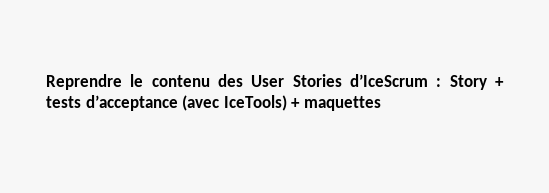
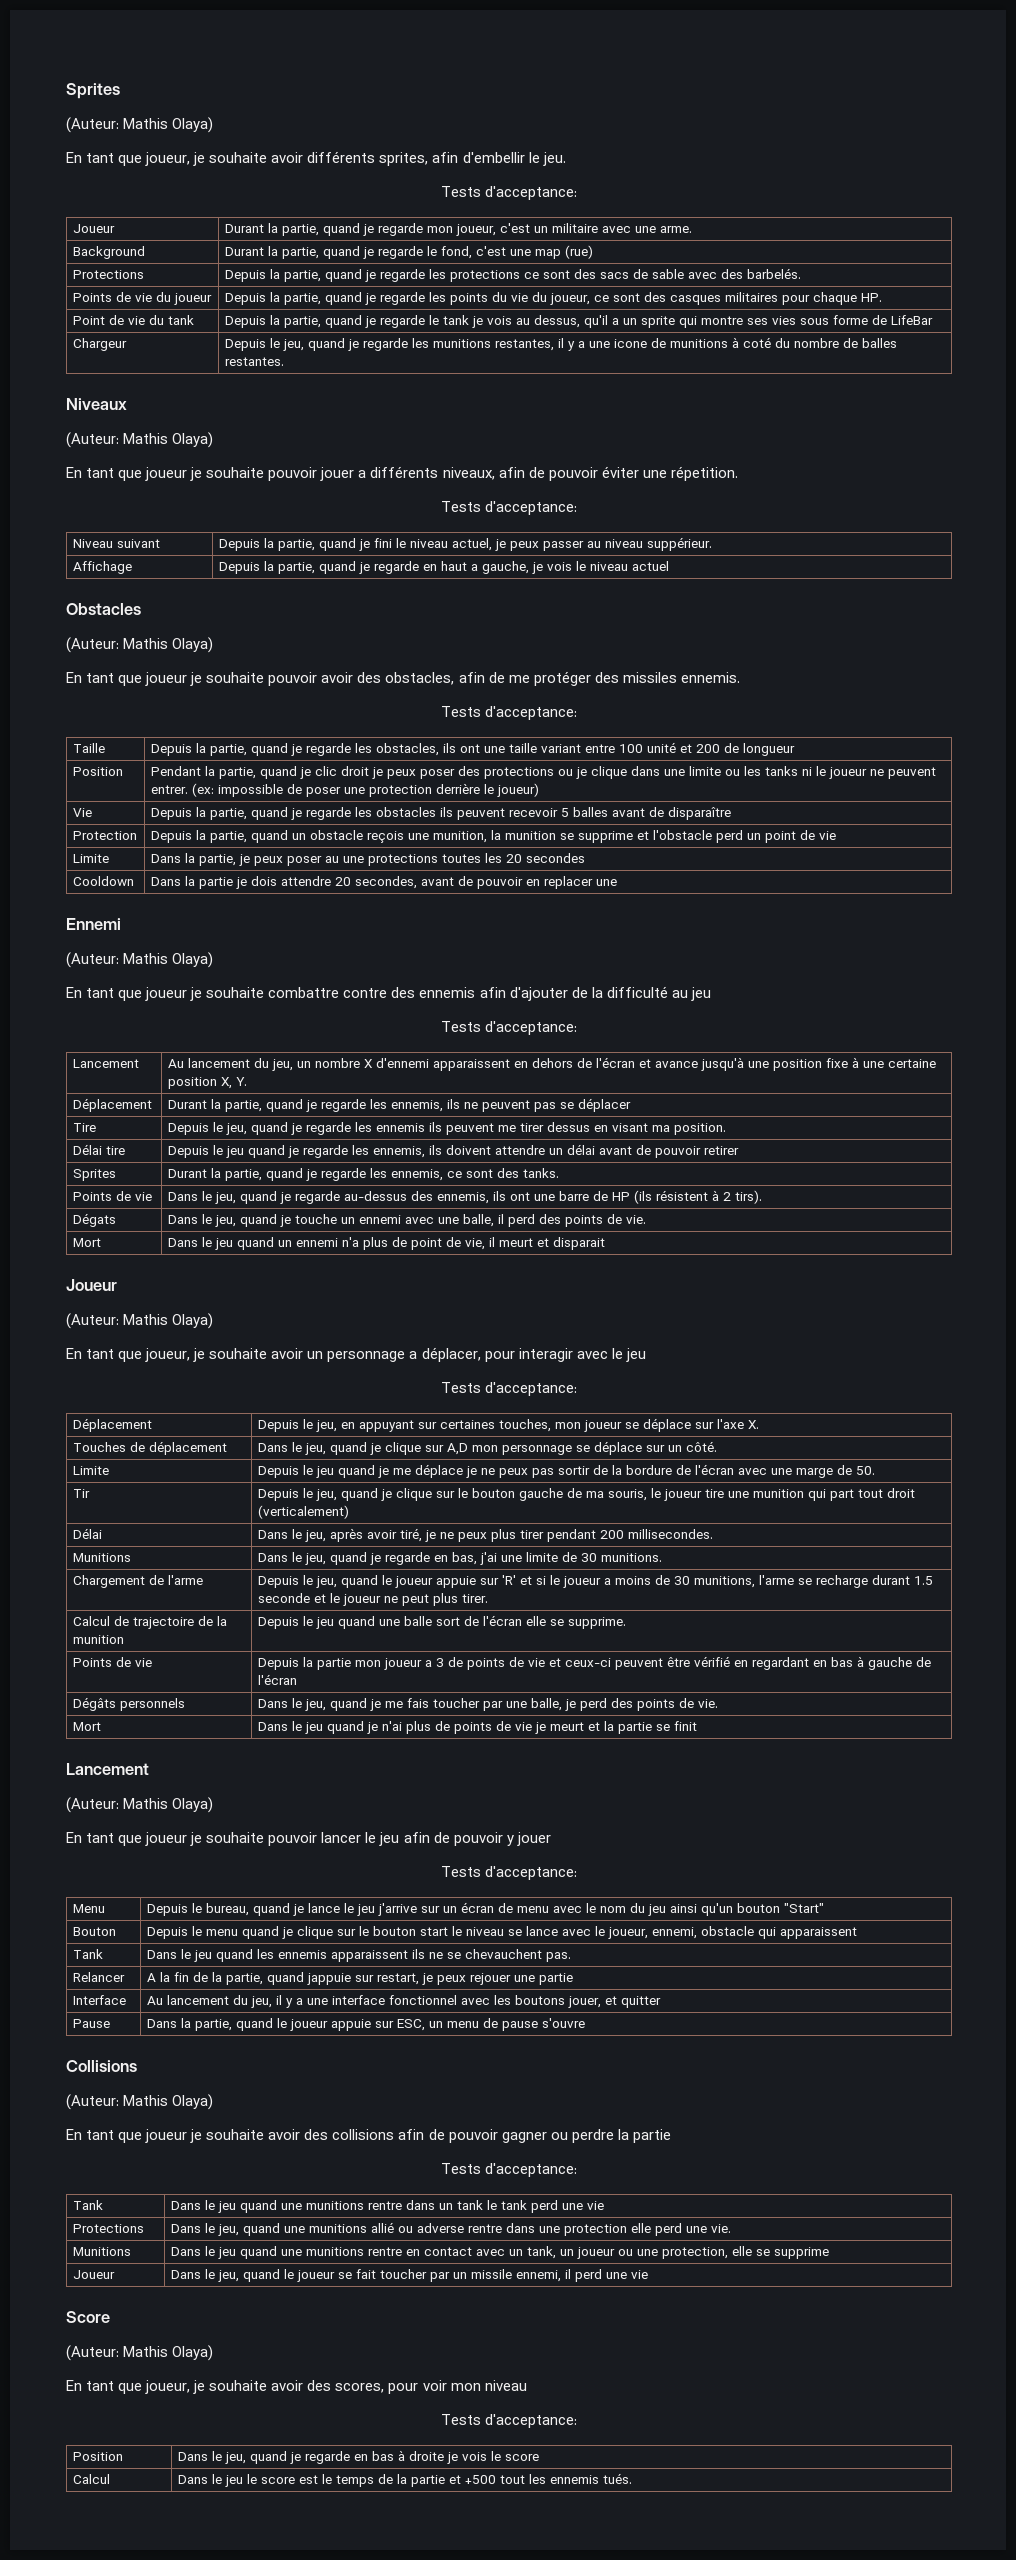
[46,74,504,90] [46,95,381,111] Reprendre le contenu des User Stories d’IceScrum : Story + tests d’acceptance (avec IceTools) + maquettes -> [66,83,120,99] [66,117,214,133] [66,151,566,166] [440,186,578,200] [72,224,115,233] [224,223,692,236] [72,246,145,259] [224,245,593,259] [72,270,144,279] [224,268,801,282] [72,292,212,305] [224,292,882,305] [72,315,194,325] [224,315,933,328] [72,338,127,351] [224,337,897,351] [224,357,284,366] [66,398,127,410] [66,432,214,448] [66,466,738,481] [440,501,578,515] [72,539,160,548] [218,537,712,551] [72,561,132,574] [218,561,669,574] [66,603,141,615] [66,637,214,653] [66,671,740,686] [440,706,578,720] [72,743,105,753] [150,742,795,756] [72,767,123,776] [150,766,936,779] [150,783,539,797] [72,808,92,817] [150,807,731,820] [72,831,137,840] [150,830,836,843] [72,854,109,863] [150,853,585,866] [72,876,134,886] [150,876,617,889] [66,918,121,930] [66,952,214,968] [66,986,711,1001] [440,1021,578,1035] [72,1059,139,1068] [167,1057,936,1071] [167,1077,247,1089] [72,1098,152,1112] [167,1098,631,1112] [72,1123,96,1132] [167,1122,726,1135] [72,1144,125,1155] [167,1144,739,1158] [72,1169,116,1181] [167,1168,559,1181] [72,1191,152,1201] [167,1190,762,1204] [72,1213,116,1227] [167,1214,646,1227] [72,1238,101,1247] [167,1237,605,1250] [66,1279,117,1291] [66,1313,214,1329] [66,1347,646,1362] [440,1382,578,1396] [72,1418,152,1432] [257,1418,759,1432] [72,1441,227,1455] [257,1441,717,1455] [72,1466,109,1475] [257,1464,875,1478] [72,1489,90,1498] [257,1488,915,1501] [257,1505,349,1519] [72,1528,102,1539] [257,1528,713,1542] [72,1553,131,1562] [257,1552,662,1565] [72,1575,203,1588] [257,1575,933,1588] [257,1593,488,1606] [72,1616,227,1629] [72,1635,124,1644] [257,1615,626,1629] [72,1657,152,1667] [257,1656,931,1670] [257,1674,297,1685] [72,1697,185,1711] [257,1698,718,1711] [72,1722,101,1731] [257,1721,697,1734] [66,1763,149,1775] [66,1797,214,1813] [66,1832,551,1846] [440,1866,578,1880] [72,1904,105,1913] [146,1902,824,1916] [72,1927,116,1936] [146,1926,857,1939] [72,1949,103,1959] [146,1949,571,1962] [72,1972,125,1982] [146,1972,573,1985] [72,1995,126,2005] [146,1995,661,2008] [72,2019,110,2028] [146,2018,585,2031] [66,2060,137,2072] [66,2094,214,2110] [66,2129,671,2143] [440,2163,578,2177] [72,2200,103,2210] [170,2200,604,2213] [72,2224,144,2233] [170,2222,731,2236] [72,2247,131,2256] [170,2246,829,2259] [72,2270,115,2279] [170,2269,648,2282] [66,2311,110,2323] [66,2345,214,2361] [66,2380,527,2394] [440,2414,578,2428] [72,2452,123,2461] [177,2450,539,2464] [72,2474,110,2484] [177,2473,632,2487] Sprites // (Auteur: Mathis Olaya) // En tant que joueur, je souhaite avoir différents sprites, afin d'embellir le jeu. // Tests d'acceptance: // Joueur | Durant la partie, quand je regarde mon joueur, c'est un militaire avec une arme. // Background | Durant la partie, quand je regarde le fond, c'est une map (rue) // Protections | Depuis la partie, quand je regarde les protections ce sont des sacs de sable avec des barbelés. // Points de vie du joueur | Depuis la partie, quand je regarde les points du vie du joueur, ce sont des casques militaires pour chaque HP. // Point de vie du tank | Depuis la partie, quand je regarde le tank je vois au dessus, qu'il a un sprite qui montre ses vies sous forme de LifeBar // Chargeur | Depuis le jeu, quand je regarde les munitions restantes, il y a une icone de munitions à coté du nombre de balles restantes. // Niveaux // (Auteur: Mathis Olaya) // En tant que joueur je souhaite pouvoir jouer a différents niveaux, afin de pouvoir éviter une répetition. // Tests d'acceptance: // Niveau suivant | Depuis la partie, quand je fini le niveau actuel, je peux passer au niveau suppérieur. // Affichage | Depuis la partie, quand je regarde en haut a gauche, je vois le niveau actuel // Obstacles // (Auteur: Mathis Olaya) // En tant que joueur je souhaite pouvoir avoir des obstacles, afin de me protéger des missiles ennemis. // Tests d'acceptance: // Taille | Depuis la partie, quand je regarde les obstacles, ils ont une taille variant entre 100 unité et 200 de longueur // Position | Pendant la partie, quand je clic droit je peux poser des protections ou je clique dans une limite ou les tanks ni le joueur ne peuvent entrer. (ex: impossible de poser une protection derrière le joueur) // Vie | Depuis la partie, quand je regarde les obstacles ils peuvent recevoir 5 balles avant de disparaître // Protection | Depuis la partie, quand un obstacle reçois une munition, la munition se supprime et l'obstacle perd un point de vie // Limite | Dans la partie, je peux poser au une protections toutes les 20 secondes // Cooldown | Dans la partie je dois attendre 20 secondes, avant de pouvoir en replacer une // Ennemi // (Auteur: Mathis Olaya) // En tant que joueur je souhaite combattre contre des ennemis afin d'ajouter de la difficulté au jeu // Tests d'acceptance: // Lancement | Au lancement du jeu, un nombre X d'ennemi apparaissent en dehors de l'écran et avance jusqu'à une position fixe à une certaine position X, Y. // Déplacement | Durant la partie, quand je regarde les ennemis, ils ne peuvent pas se déplacer // Tire | Depuis le jeu, quand je regarde les ennemis ils peuvent me tirer dessus en visant ma position. // Délai tire | Depuis le jeu quand je regarde les ennemis, ils doivent attendre un délai avant de pouvoir retirer // Sprites | Durant la partie, quand je regarde les ennemis, ce sont des tanks. // Points de vie | Dans le jeu, quand je regarde au-dessus des ennemis, ils ont une barre de HP (ils résistent à 2 tirs). // Dégats | Dans le jeu, quand je touche un ennemi avec une balle, il perd des points de vie. // Mort | Dans le jeu quand un ennemi n'a plus de point de vie, il meurt et disparait // Joueur // (Auteur: Mathis Olaya) // En tant que joueur, je souhaite avoir un personnage a déplacer, pour interagir avec le jeu // Tests d'acceptance: // Déplacement | Depuis le jeu, en appuyant sur certaines touches, mon joueur se déplace sur l'axe X. // Touches de déplacement | Dans le jeu, quand je clique sur A,D mon personnage se déplace sur un côté. // Limite | Depuis le jeu quand je me déplace je ne peux pas sortir de la bordure de l'écran avec une marge de 50. // Tir | Depuis le jeu, quand je clique sur le bouton gauche de ma souris, le joueur tire une munition qui part tout droit (verticalement) // Délai | Dans le jeu, après avoir tiré, je ne peux plus tirer pendant 200 millisecondes. // Munitions | Dans le jeu, quand je regarde en bas, j'ai une limite de 30 munitions. // Chargement de l'arme | Depuis le jeu, quand le joueur appuie sur 'R' et si le joueur a moins de 30 munitions, l'arme se recharge durant 1.5 seconde et le joueur ne peut plus tirer. // Calcul de trajectoire de la munition | Depuis le jeu quand une balle sort de l'écran elle se supprime. // Points de vie | Depuis la partie mon joueur a 3 de points de vie et ceux-ci peuvent être vérifié en regardant en bas à gauche de l'écran // Dégâts personnels | Dans le jeu, quand je me fais toucher par une balle, je perd des points de vie. // Mort | Dans le jeu quand je n'ai plus de points de vie je meurt et la partie se finit // Lancement // (Auteur: Mathis Olaya) // En tant que joueur je souhaite pouvoir lancer le jeu afin de pouvoir y jouer // Tests d'acceptance: // Menu | Depuis le bureau, quand je lance le jeu j'arrive sur un écran de menu avec le nom du jeu ainsi qu'un bouton "Start" // Bouton | Depuis le menu quand je clique sur le bouton start le niveau se lance avec le joueur, ennemi, obstacle qui apparaissent // Tank | Dans le jeu quand les ennemis apparaissent ils ne se chevauchent pas. // Relancer | A la fin de la partie, quand jappuie sur restart, je peux rejouer une partie // Interface | Au lancement du jeu, il y a une interface fonctionnel avec les boutons jouer, et quitter // Pause | Dans la partie, quand le joueur appuie sur ESC, un menu de pause s'ouvre // Collisions // (Auteur: Mathis Olaya) // En tant que joueur je souhaite avoir des collisions afin de pouvoir gagner ou perdre la partie // Tests d'acceptance: // Tank | Dans le jeu quand une munitions rentre dans un tank le tank perd une vie // Protections | Dans le jeu, quand une munitions allié ou adverse rentre dans une protection elle perd une vie. // Munitions | Dans le jeu quand une munitions rentre en contact avec un tank, un joueur ou une protection, elle se supprime // Joueur | Dans le jeu, quand le joueur se fait toucher par un missile ennemi, il perd une vie // Score // (Auteur: Mathis Olaya) // En tant que joueur, je souhaite avoir des scores, pour voir mon niveau // Tests d'acceptance: // Position | Dans le jeu, quand je regarde en bas à droite je vois le score // Calcul | Dans le jeu le score est le temps de la partie et +500 tout les ennemis tués.

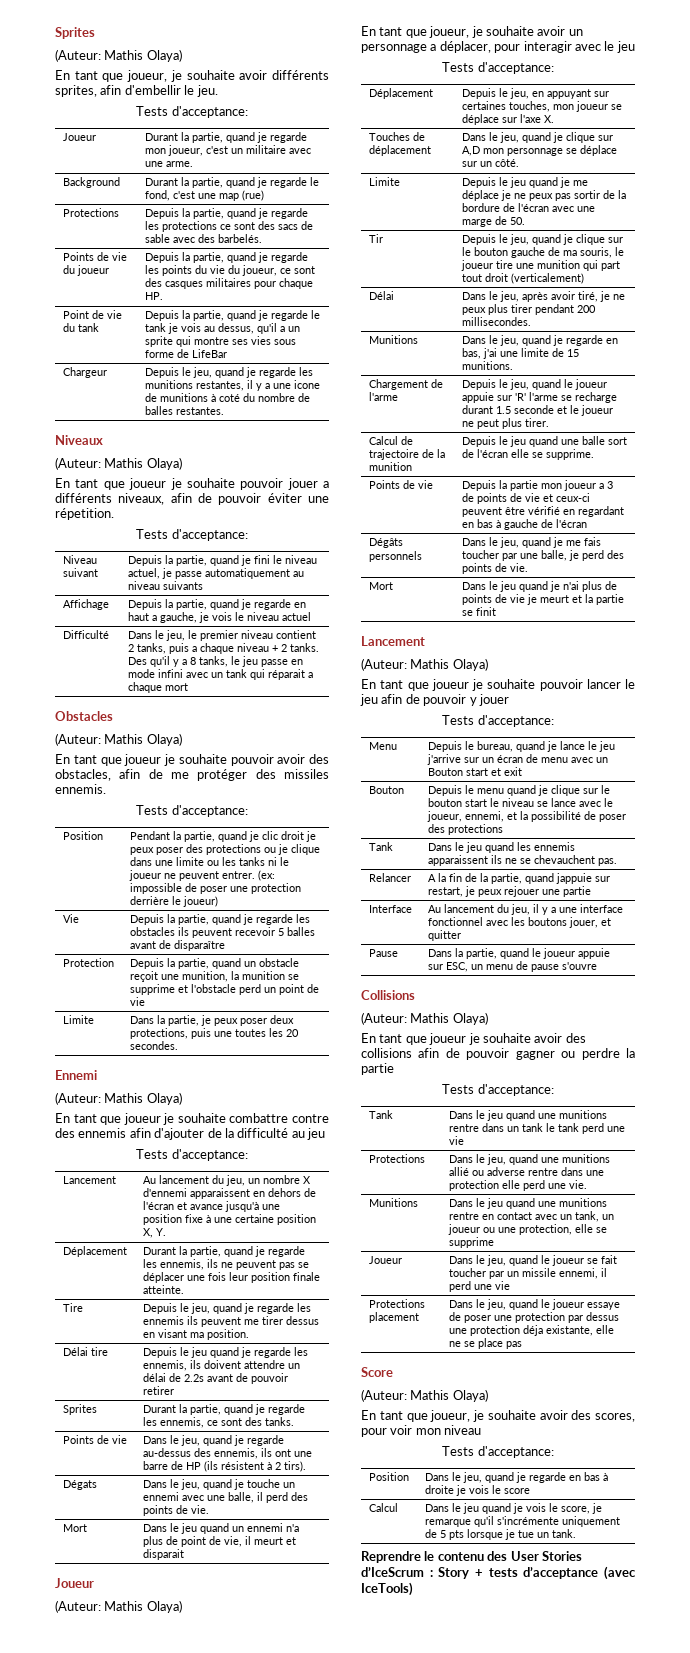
[509,541,584,551] peux passer -> [174,568,290,579] passe automatiquement
[646,537,712,551] suppérieur. -> [162,581,203,590] suivants
(669, 566) none -> [62,630,109,639] [127,630,316,641] [127,643,319,654] [127,656,303,667] [127,669,313,680] [127,682,188,693] // Difficulté | Dans le jeu, le premier niveau contient 2 tanks, puis a chaque niveau + 2 tanks. Des qu'il y a 8 tanks, le jeu passe en mode infini avec un tank qui réparait a chaque mort
[72,743,105,753] [150,742,795,756] // Taille | Depuis la partie, quand je regarde les obstacles, ils ont une taille variant entre 100 unité et 200 de longueur -> (248, 811) none
[366,831,404,843] reçois -> [129,971,158,982] reçoit
[324,853,585,866] [72,876,134,886] [150,876,617,889] au une protections toutes les 20 secondes // Cooldown | Dans la partie je dois attendre 20 secondes, avant de pouvoir en replacer une -> [269,1015,294,1024] [129,1028,299,1039] [129,1041,178,1050] deux protections, puis une toutes les 20 secondes.
(631, 1105) none -> [186,1272,320,1283] [142,1285,184,1294] une fois leur position finale atteinte.
(595, 1149) none -> [168,1373,204,1382] de 2.2s
[580,1553,597,1562] 30 -> [566,349,579,357] 15
[519,1575,755,1588] et si le joueur a moins de 30 munitions, -> (526, 397) none
[585,1903,824,1916] le nom du jeu ainsi qu'un bouton "Start" -> [595,757,608,763] [427,767,522,776] un Bouton start et exit
[700,1926,857,1939] obstacle qui apparaissent -> [506,811,626,822] [427,824,503,835] et la possibilité de poser des protections
(648, 2274) none -> [368,1299,425,1308] [368,1312,419,1323] [448,1299,620,1310] [448,1312,619,1323] [448,1325,614,1336] [448,1338,522,1349] // Protections placement | Dans le jeu, quand le joueur essaye de poser une protection par dessus une protection déja existante, elle ne se place pas
[246,2473,632,2487] le score est le temps de la partie et +500 tout les ennemis tués. -> [481,1503,602,1514] [424,1516,620,1527] [424,1529,576,1540] [361,1551,582,1563] [361,1566,636,1580] [361,1582,413,1596] quand je vois le score, je remarque qu'il s'incrémente uniquement de 5 pts lorsque je tue un tank. // Reprendre le contenu des User Stories d’IceScrum : Story + tests d’acceptance (avec IceTools)

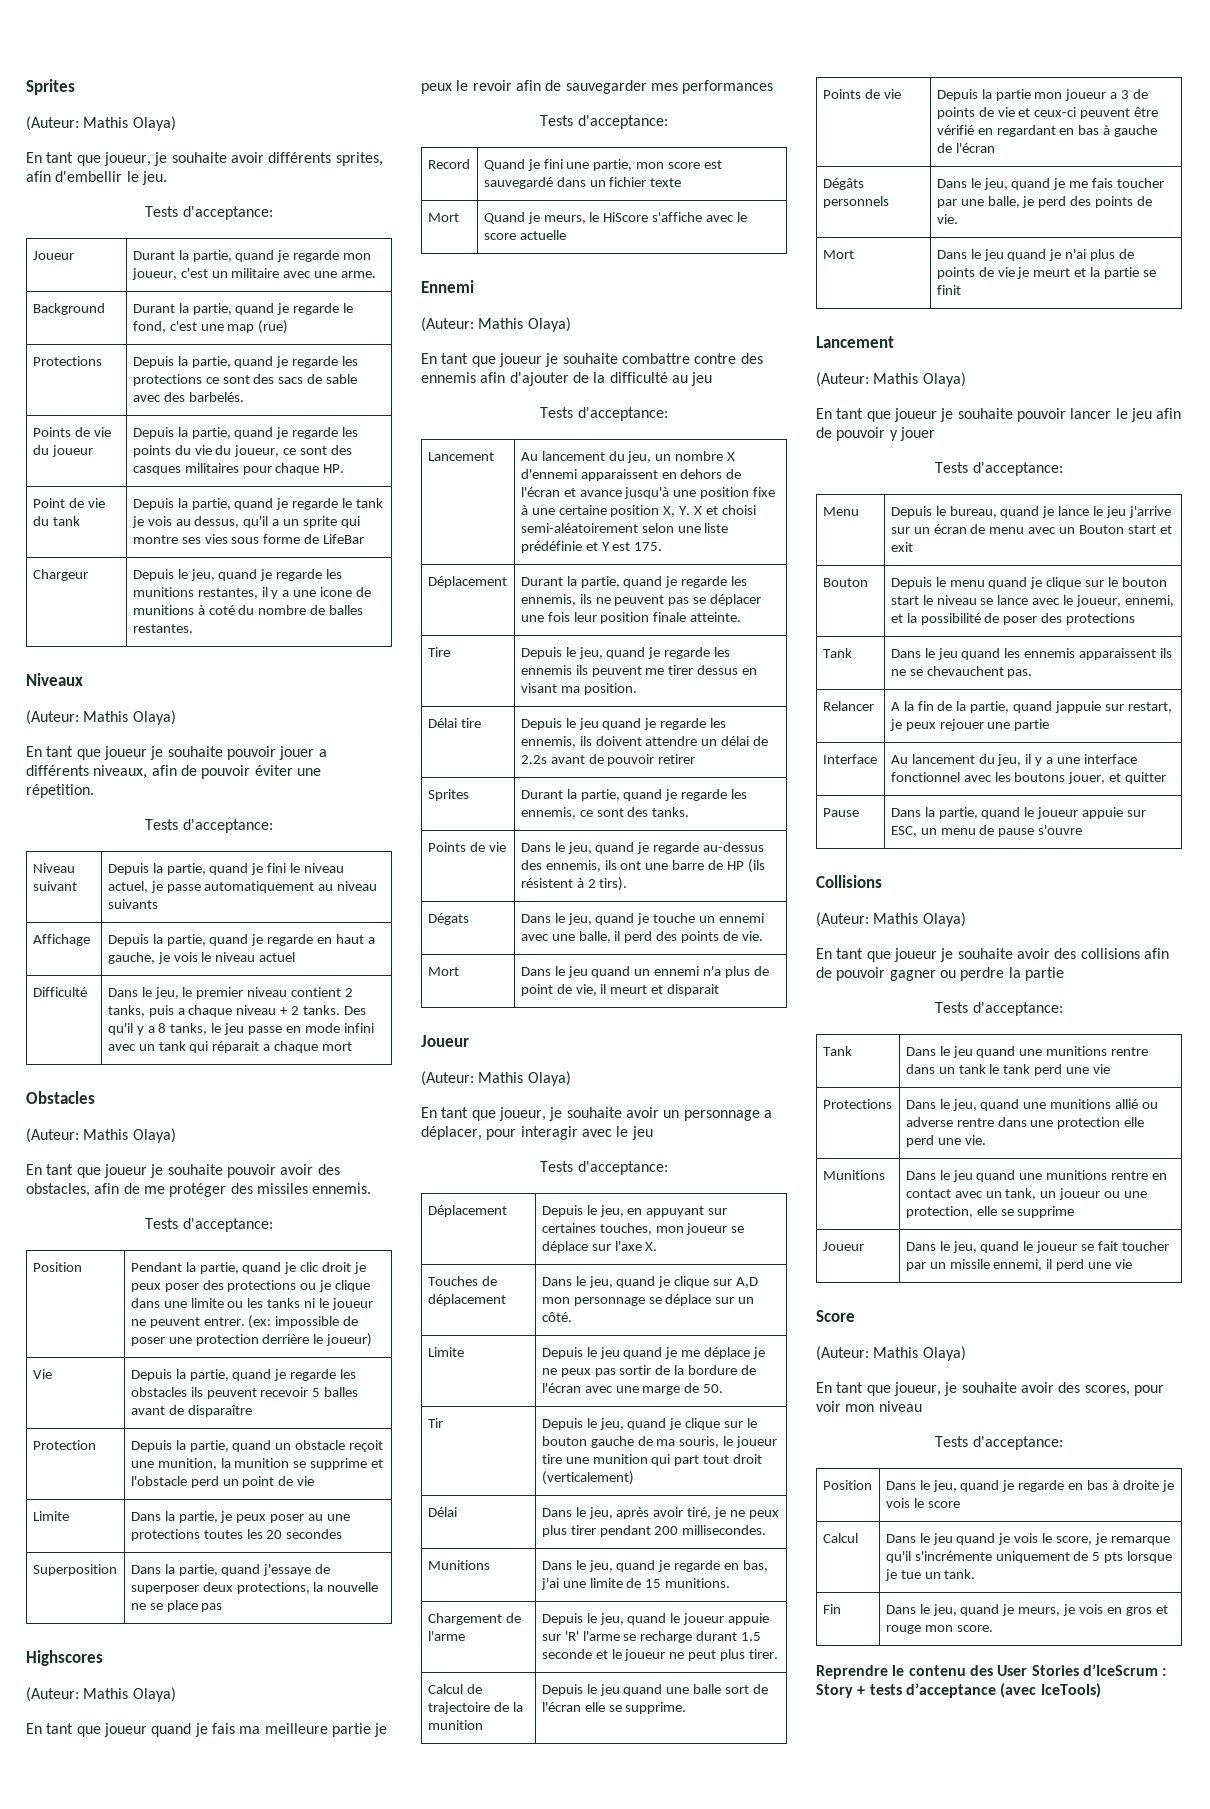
[269,1015,294,1024] [129,1028,299,1039] [129,1041,178,1050] deux protections, puis une toutes les 20 secondes. -> [308,1514,351,1521] [130,1529,343,1541] [32,1564,117,1576] [130,1564,331,1576] [130,1582,379,1594] [130,1600,223,1612] [26,1650,103,1666] [26,1687,176,1702] [26,1723,388,1737] [421,80,774,94] [540,115,668,129] [427,159,470,169] [483,159,723,171] [483,177,682,189] [427,213,459,222] [483,212,748,224] [483,230,566,240] au une protections toutes les 20 secondes // Superposition | Dans la partie, quand j'essaye de superposer deux protections, la nouvelle ne se place pas // Highscores // (Auteur: Mathis Olaya) // En tant que joueur quand je fais ma meilleure partie je peux le revoir afin de sauvegarder mes performances // Tests d'acceptance: // Record | Quand je fini une partie, mon score est sauvegardé dans un fichier texte // Mort | Quand je meurs, le HiScore s'affiche avec le score actuelle
(166, 1232) none -> [694,505,757,515] [520,523,729,533] [520,541,663,553] X et choisi semi-aléatoirement selon une liste prédéfinie et Y est 175.
[368,1299,425,1308] [368,1312,419,1323] [448,1299,620,1310] [448,1312,619,1323] [448,1325,614,1336] [448,1338,522,1349] // Protections placement | Dans le jeu, quand le joueur essaye de poser une protection par dessus une protection déja existante, elle ne se place pas -> (1133, 1264) none
(576, 1533) none -> [822,1604,841,1614] [885,1604,1168,1616] [885,1625,993,1634] // Fin | Dans le jeu, quand je meurs, je vois en gros et rouge mon score.

